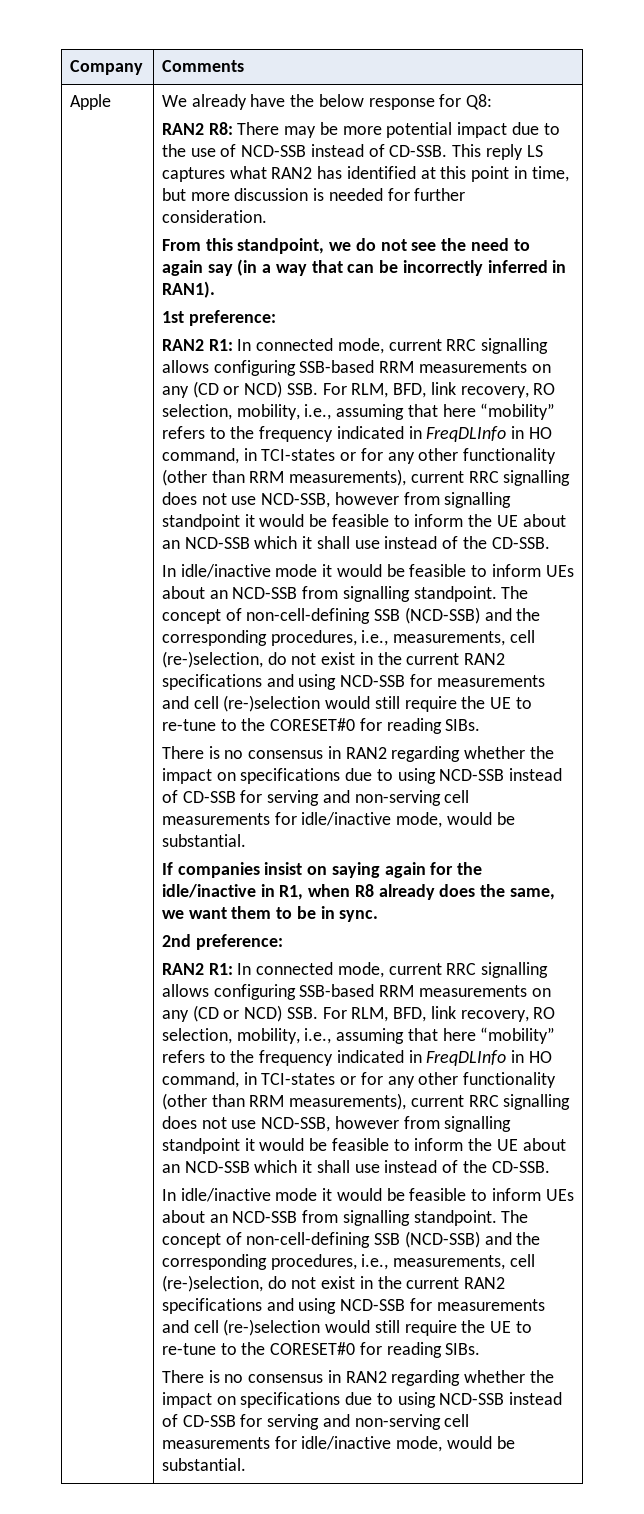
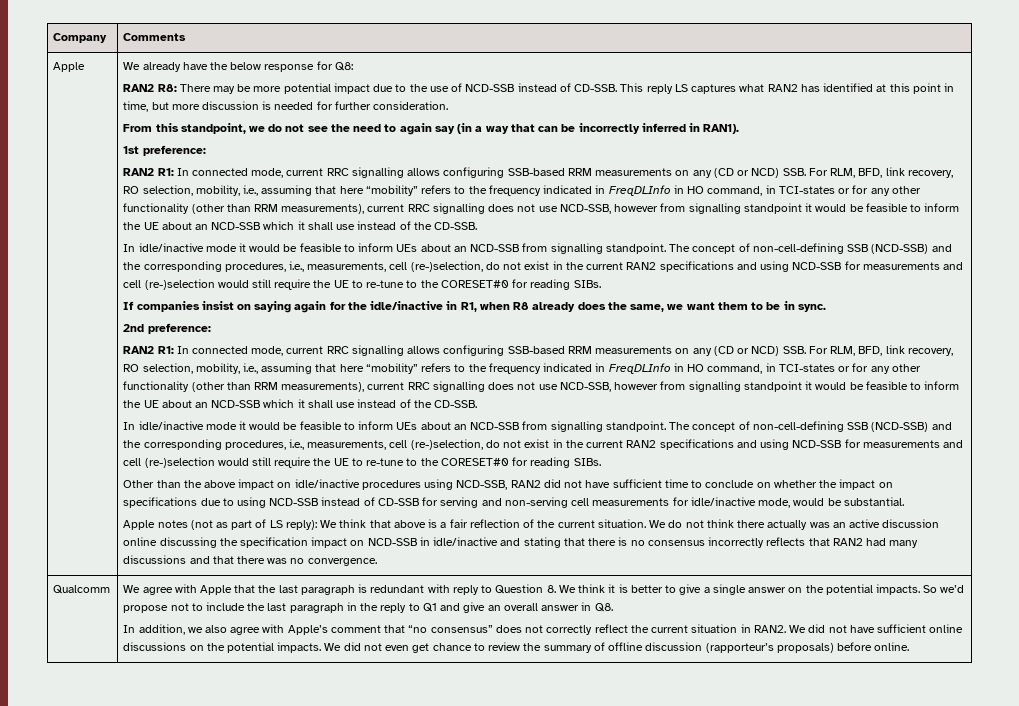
[162,746,554,762] [162,768,563,784] [162,790,470,806] [162,812,515,828] [162,834,247,847] // There is no consensus in RAN2 regarding whether the impact on specifications due to using NCD-SSB instead of CD-SSB for serving and non-serving cell measurements for idle/inactive mode, would be substantial. -> (601, 284) none
[162,1370,461,1386] There is no consensus in RAN2 regarding -> [123,479,771,490] Other than the above impact on idle/inactive procedures using NCD-SSB, RAN2 did not have sufficient time to conclude on
(247, 1464) none -> [123,519,940,530] [123,537,919,548] [123,555,377,566] [53,585,111,594] [123,584,965,595] [123,602,613,613] [123,624,964,635] [123,642,910,653] // Apple notes (not as part of LS reply): We think that above is a fair reflection of the current situation. We do not think there actually was an active discussion online discussing the specification impact on NCD-SSB in idle/inactive and stating that there is no consensus incorrectly reflects that RAN2 had many discussions and that there was no convergence. // Qualcomm | We agree with Apple that the last paragraph is redundant with reply to Question 8. We think it is better to give a single answer on the potential impacts. So we’d propose not to include the last paragraph in the reply to Q1 and give an overall answer in Q8. // In addition, we also agree with Apple’s comment that “no consensus” does not correctly reflect the current situation in RAN2. We did not have sufficient online discussions on the potential impacts. We did not even get chance to review the summary of offline discussion (rapporteur’s proposals) before online.

